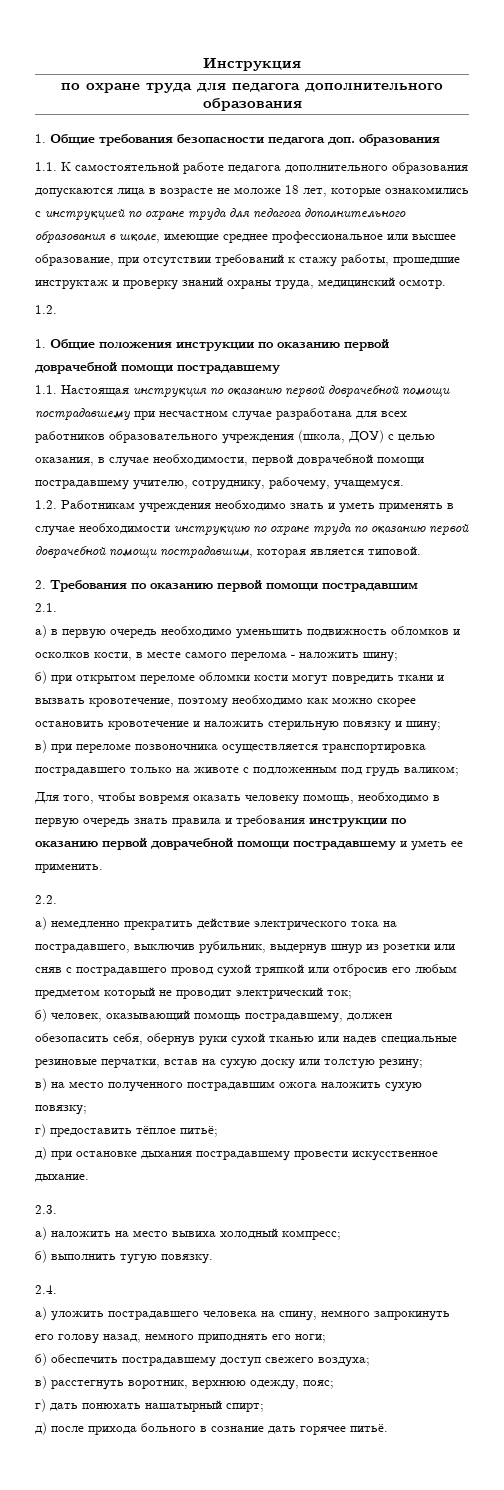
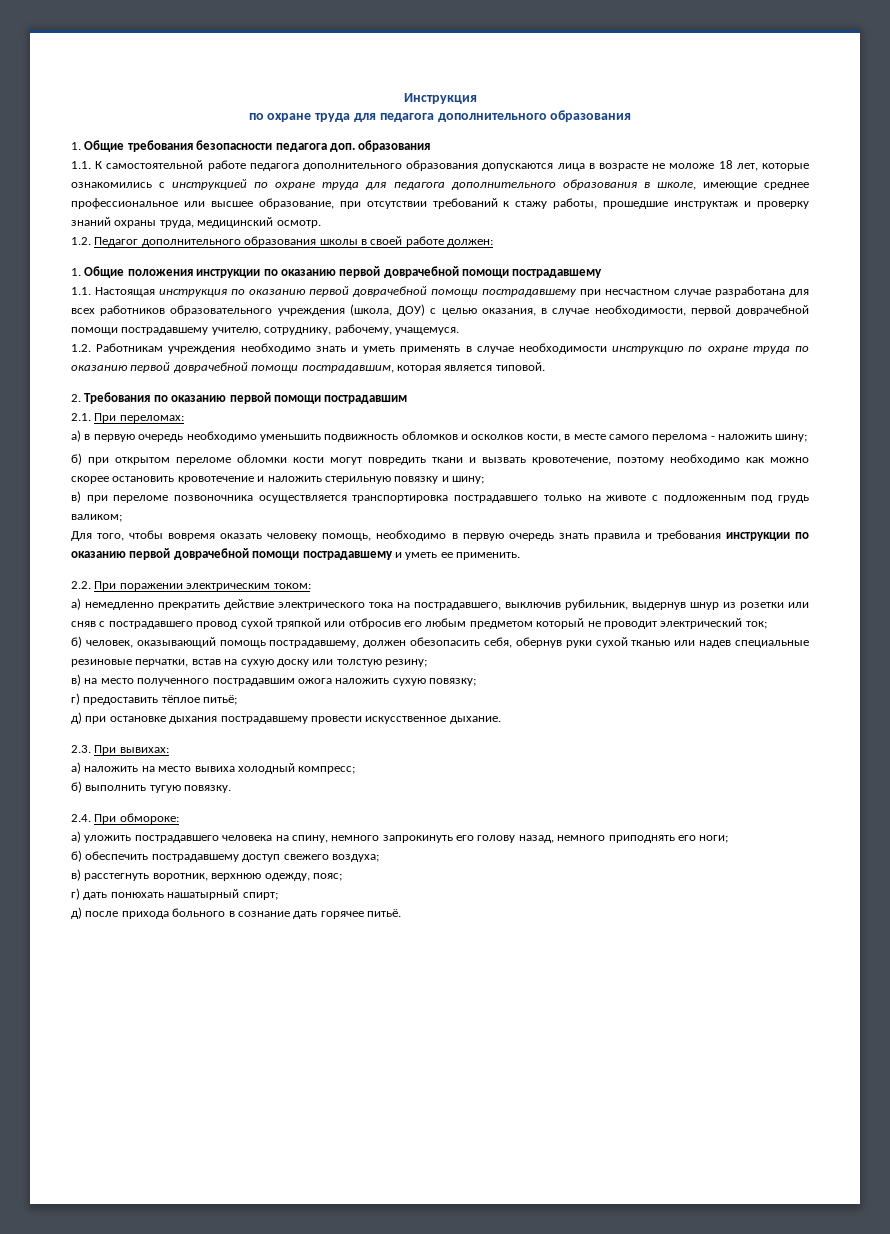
(57, 309) none -> [94,236,493,247] Педагог дополнительного образования школы в своей работе должен:
(57, 607) none -> [94,413,184,423] При переломах:
(57, 899) none -> [94,581,311,591] При поражении электрическим током:
(57, 1209) none -> [94,745,169,755] При вывихах:
(57, 1289) none -> [94,813,179,824] При обмороке:

